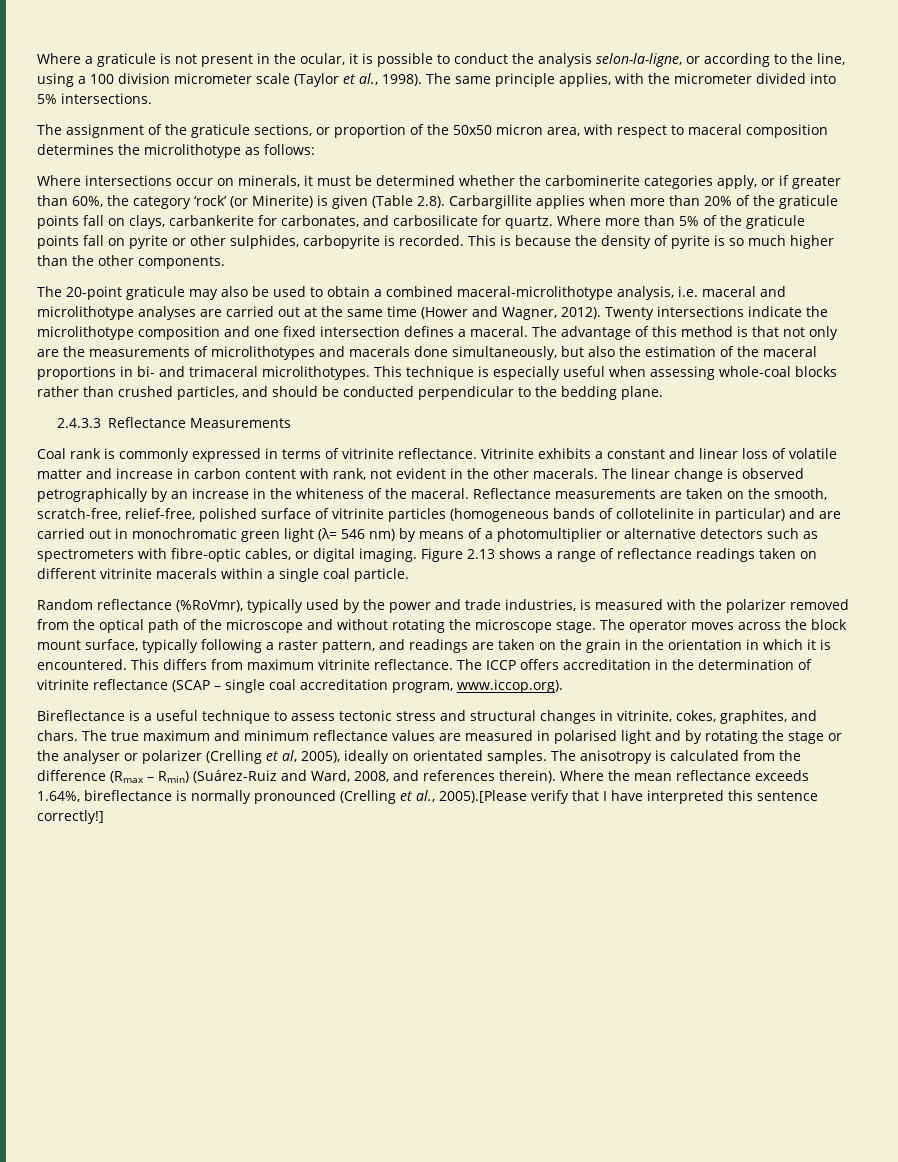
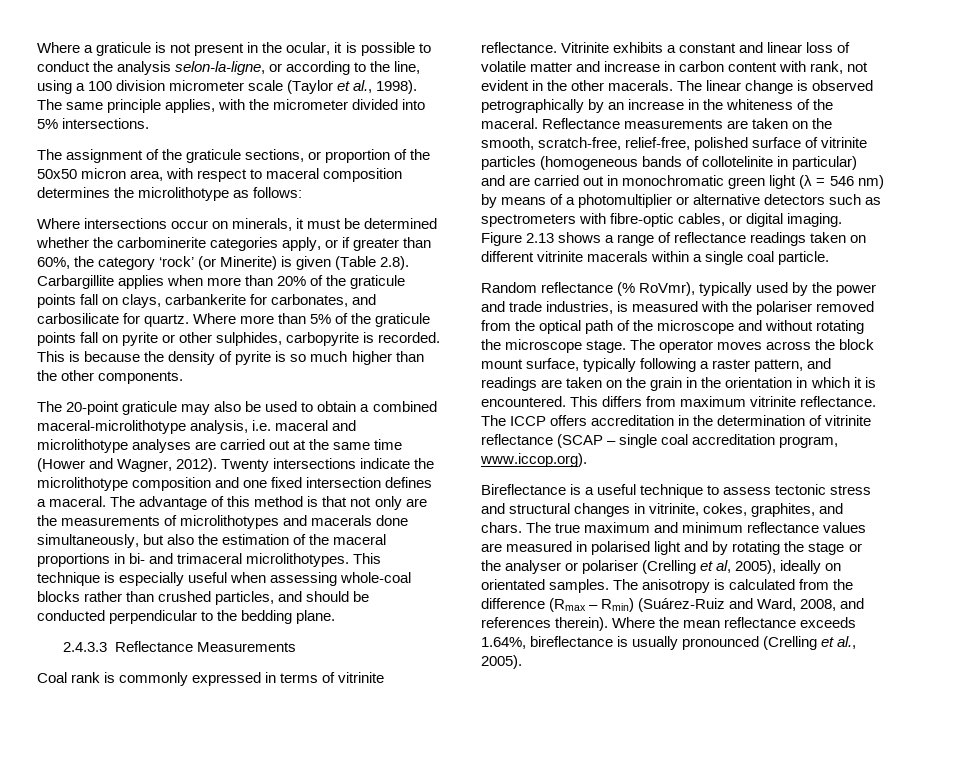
[318,528,337,541] (λ= -> [799,175,826,189] (λ =
[176,600,243,612] (%RoVmr), -> [617,282,696,296] (% RoVmr),
[726,599,786,613] polarizer -> [756,301,813,315] polariser
[142,750,202,764] polarizer -> [582,560,639,574] polariser
[191,790,251,804] normally -> [632,636,679,650] usually
[439,790,818,804] [37,810,104,824] 2005).[Please verify that I have interpreted this sentence correctly!] -> [481,655,522,669] 2005).

